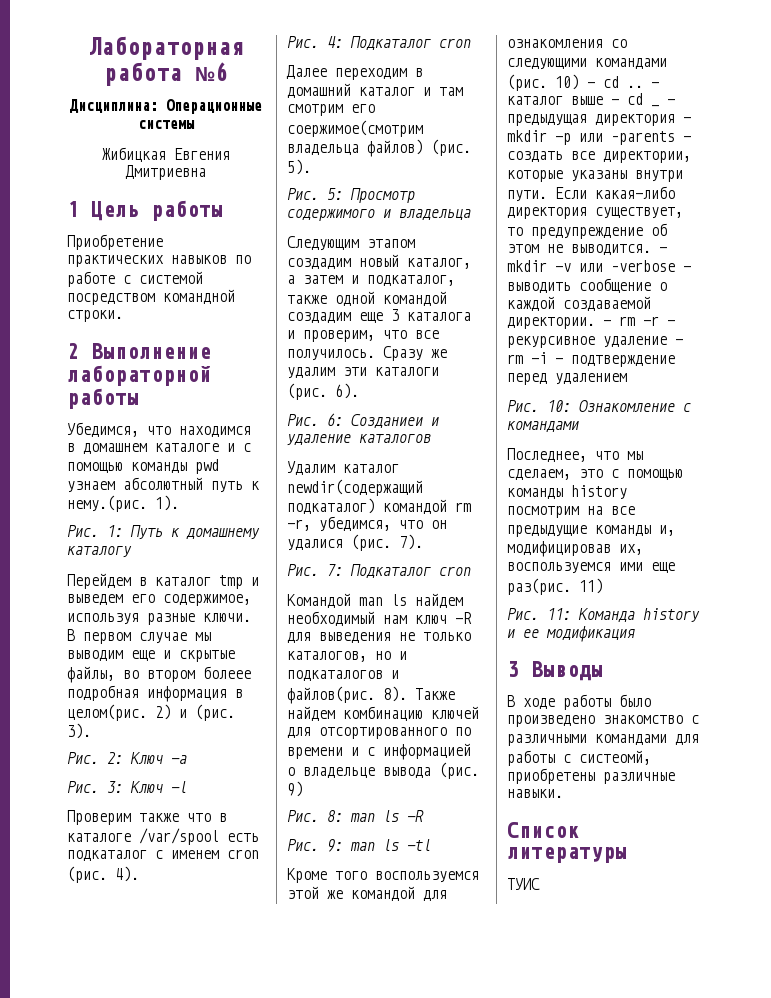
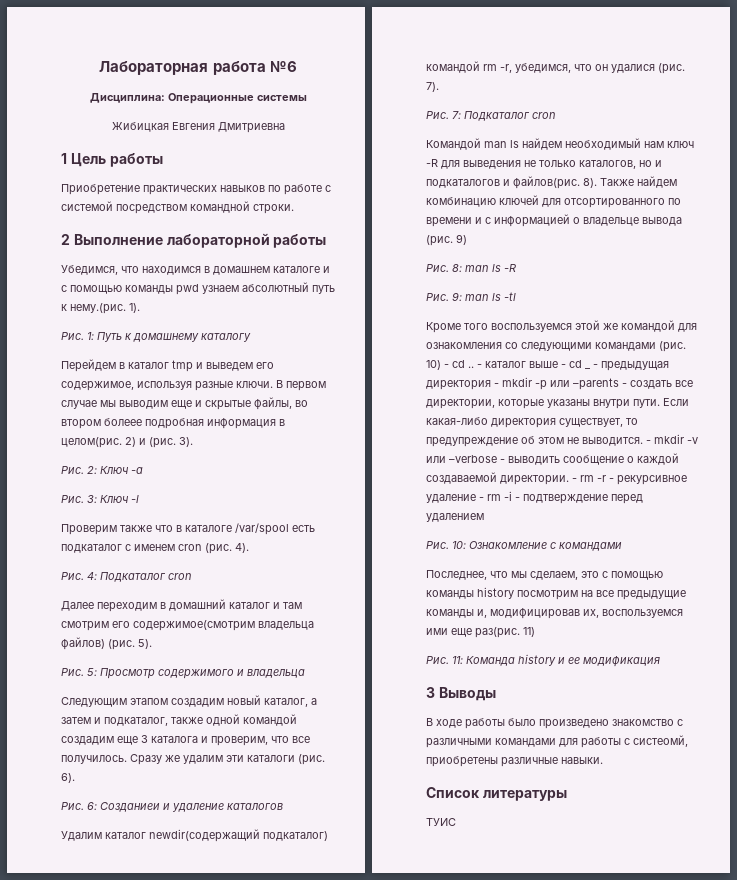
[287,120,423,137] соержимое(смотрим -> [133,620,255,631] содержимое(смотрим

